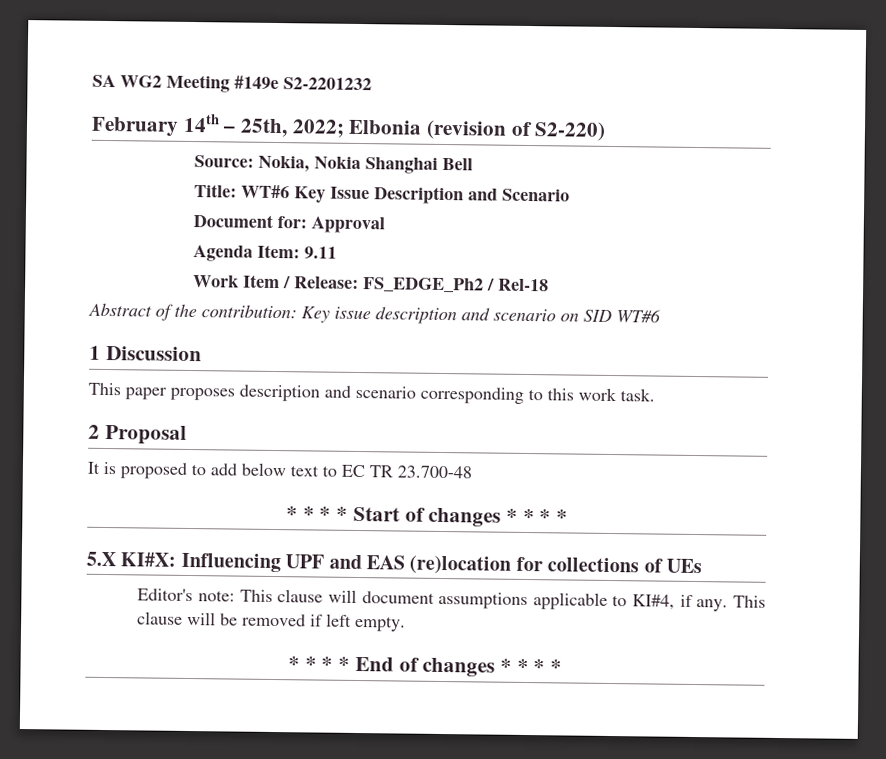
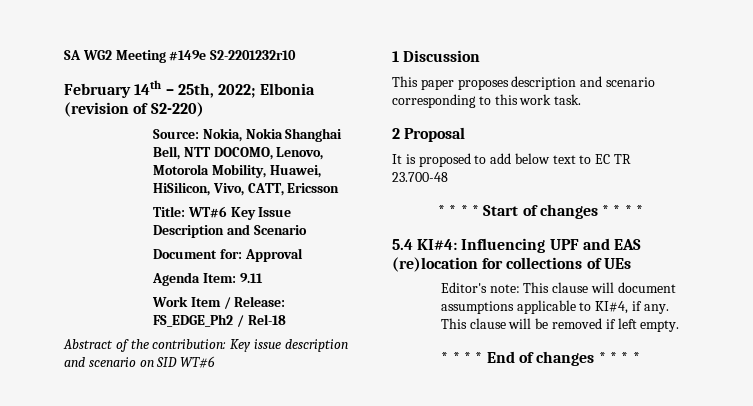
[283,77,372,91] S2-2201232 -> [210,50,297,60] S2-2201232r10
[441,157,473,171] Bell -> [153,146,324,160] [153,164,321,178] [153,182,340,196] Bell, NTT DOCOMO, Lenovo, Motorola Mobility, Huawei, HiSilicon, Vivo, CATT, Ericsson
[86,551,177,567] 5.X KI#X: -> [392,239,458,250] 5.4 KI#4:

